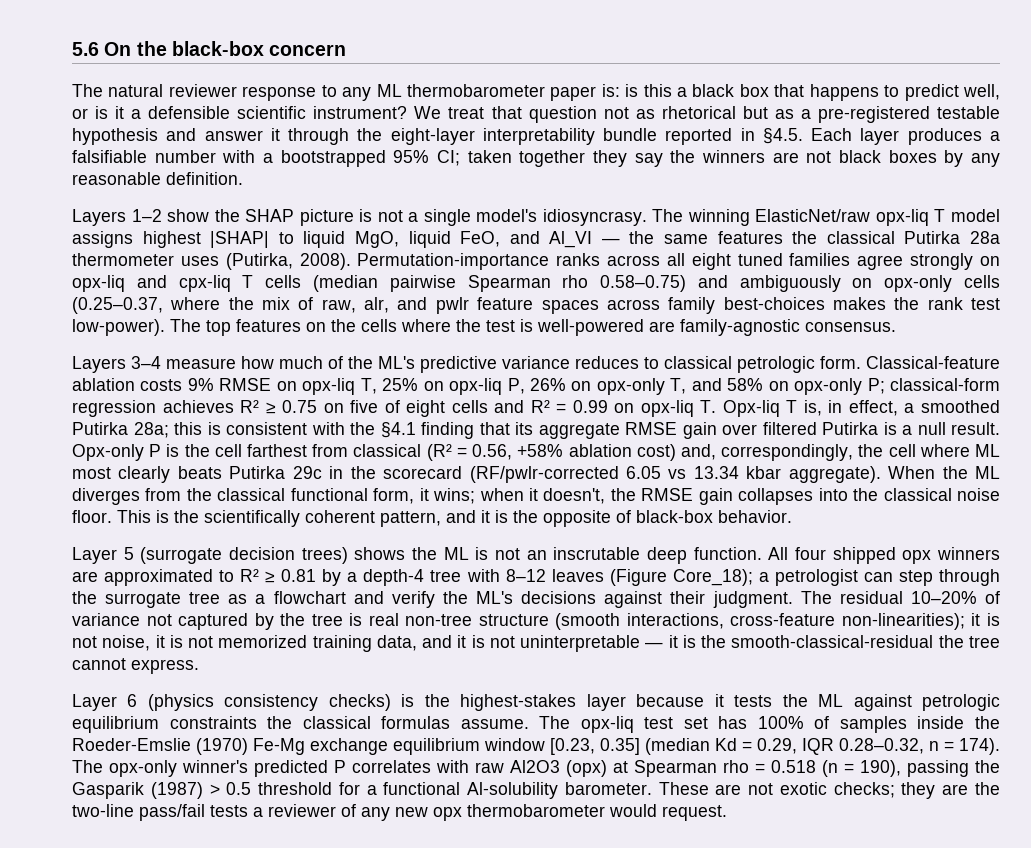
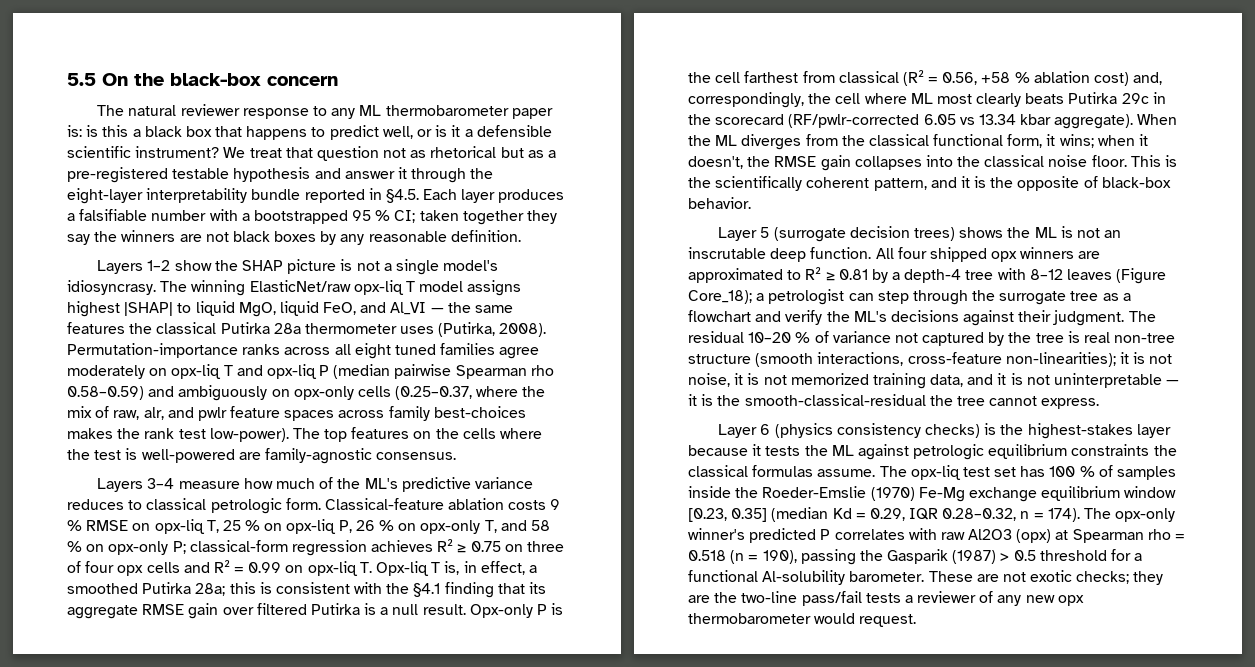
[72,42,99,56] 5.6 -> [67,73,96,86] 5.5
[393,150,430,163] 95% -> [352,210,391,221] 95 %
[910,253,1000,270] [72,275,302,292] strongly on opx-liq and cpx-liq T cells -> [67,364,330,379] moderately on opx-liq T and opx-liq P
[600,275,687,292] 0.58–0.75) -> [67,386,144,400] 0.58–0.59)
[187,378,214,391] 9% -> [550,499,561,510] [67,520,82,531] 9 %
[382,378,419,391] 25% -> [222,520,261,531] 25 %
[529,378,566,391] 26% -> [355,520,395,531] 26 %
[727,378,764,391] 58% -> [530,520,550,531] [67,541,82,552] 58 %
[350,400,446,417] five of eight -> [527,541,565,552] [67,561,144,576] three of four opx
[517,444,564,457] +58% -> [981,72,1030,83] +58 %
[910,591,977,604] 10–20% -> [748,332,811,343] 10–20 %
[757,716,804,729] 100% -> [1049,466,1095,477] 100 %

